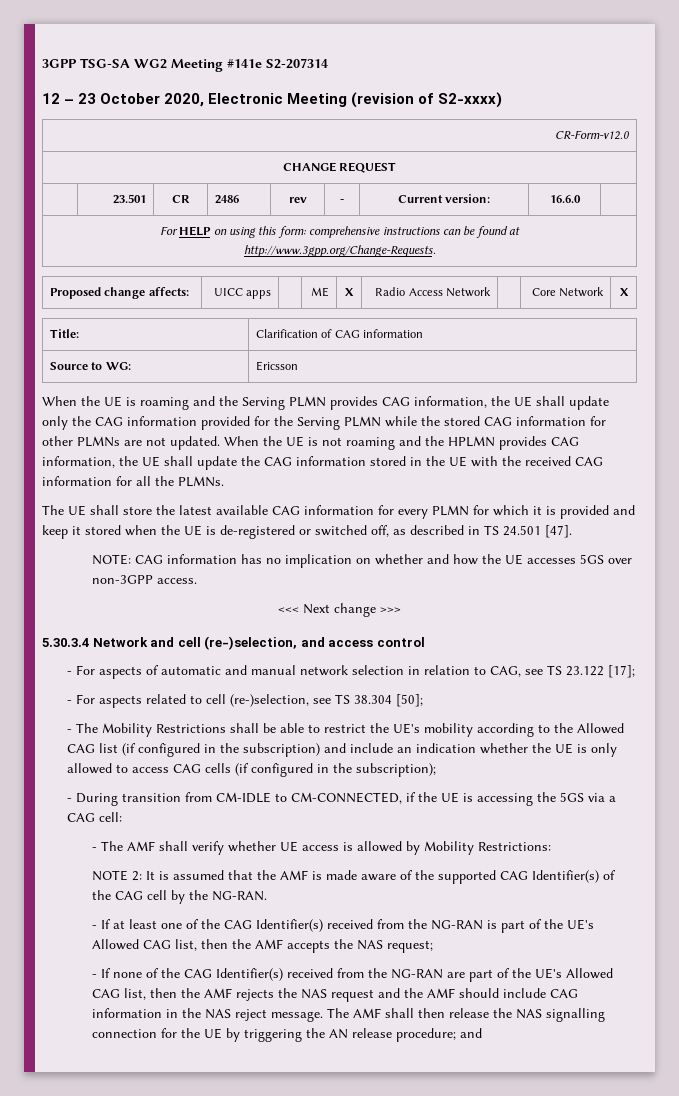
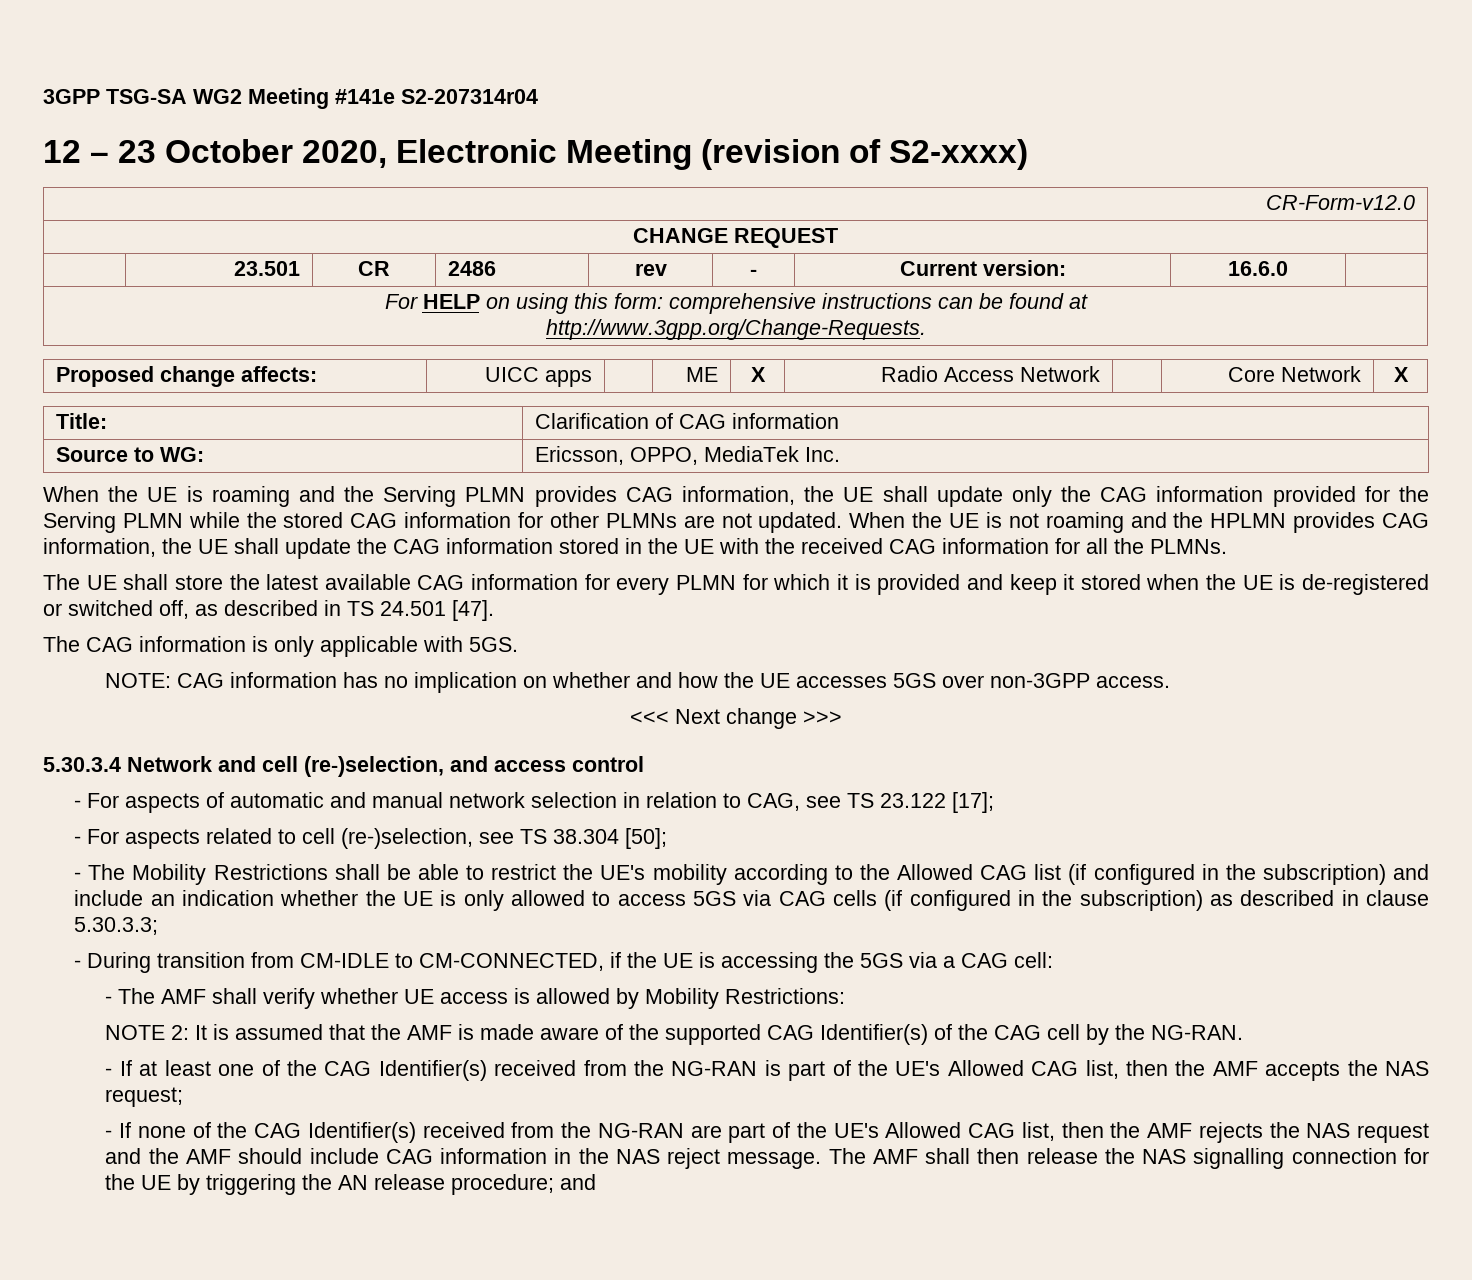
[266,58,328,69] S2-207314 -> [401,89,538,104] S2-207314r04
[255,361,298,371] Ericsson -> [535,446,841,465] Ericsson, OPPO, MediaTek Inc.
(572, 531) none -> [43,636,518,657] // The CAG information is only applicable with 5GS.
(170, 770) none -> [692,890,772,906] 5GS via
[356,763,437,777] subscription); -> [1079,890,1430,911] [74,917,159,935] subscription) as described in clause 5.30.3.3;

